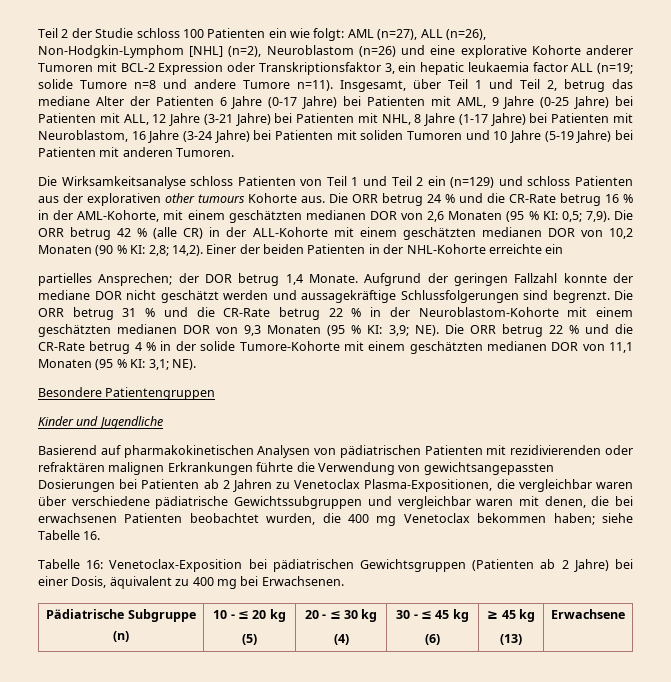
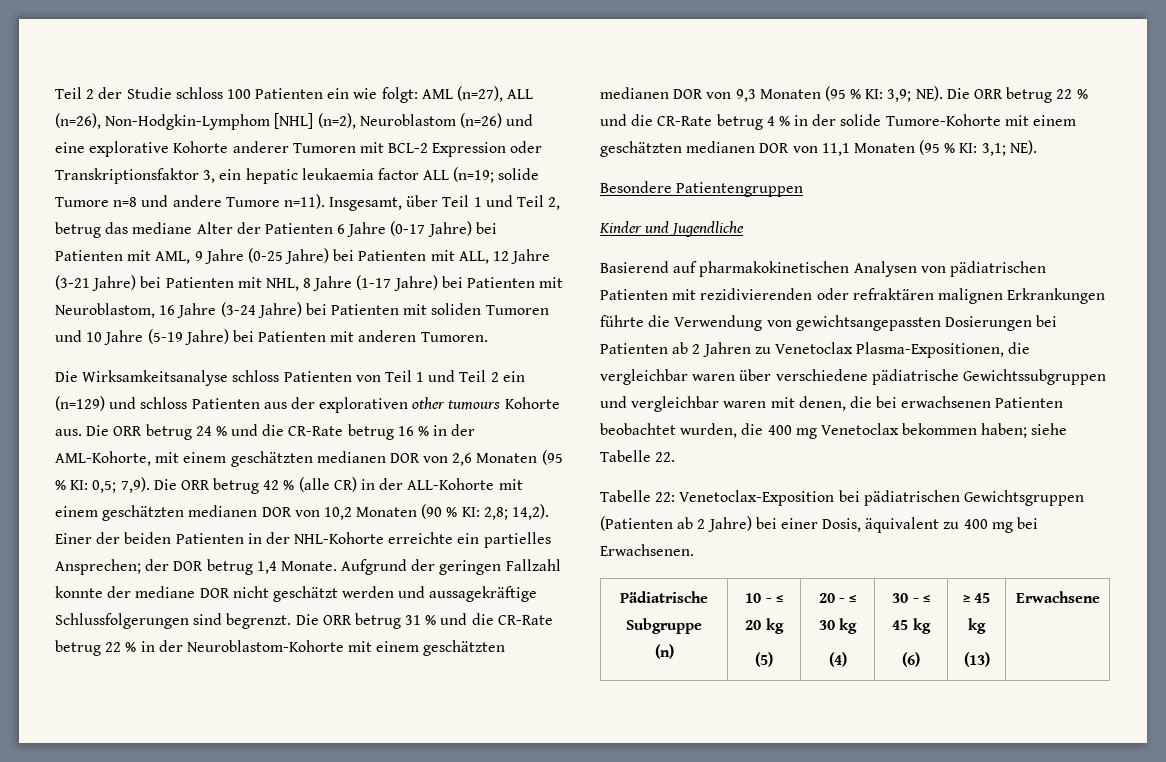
(564, 249) // -> (480, 538) none
[83,531,101,540] [38,559,104,569] 16. // Tabelle 16: -> [655,452,676,462] [600,490,676,502] 22. // Tabelle 22:

